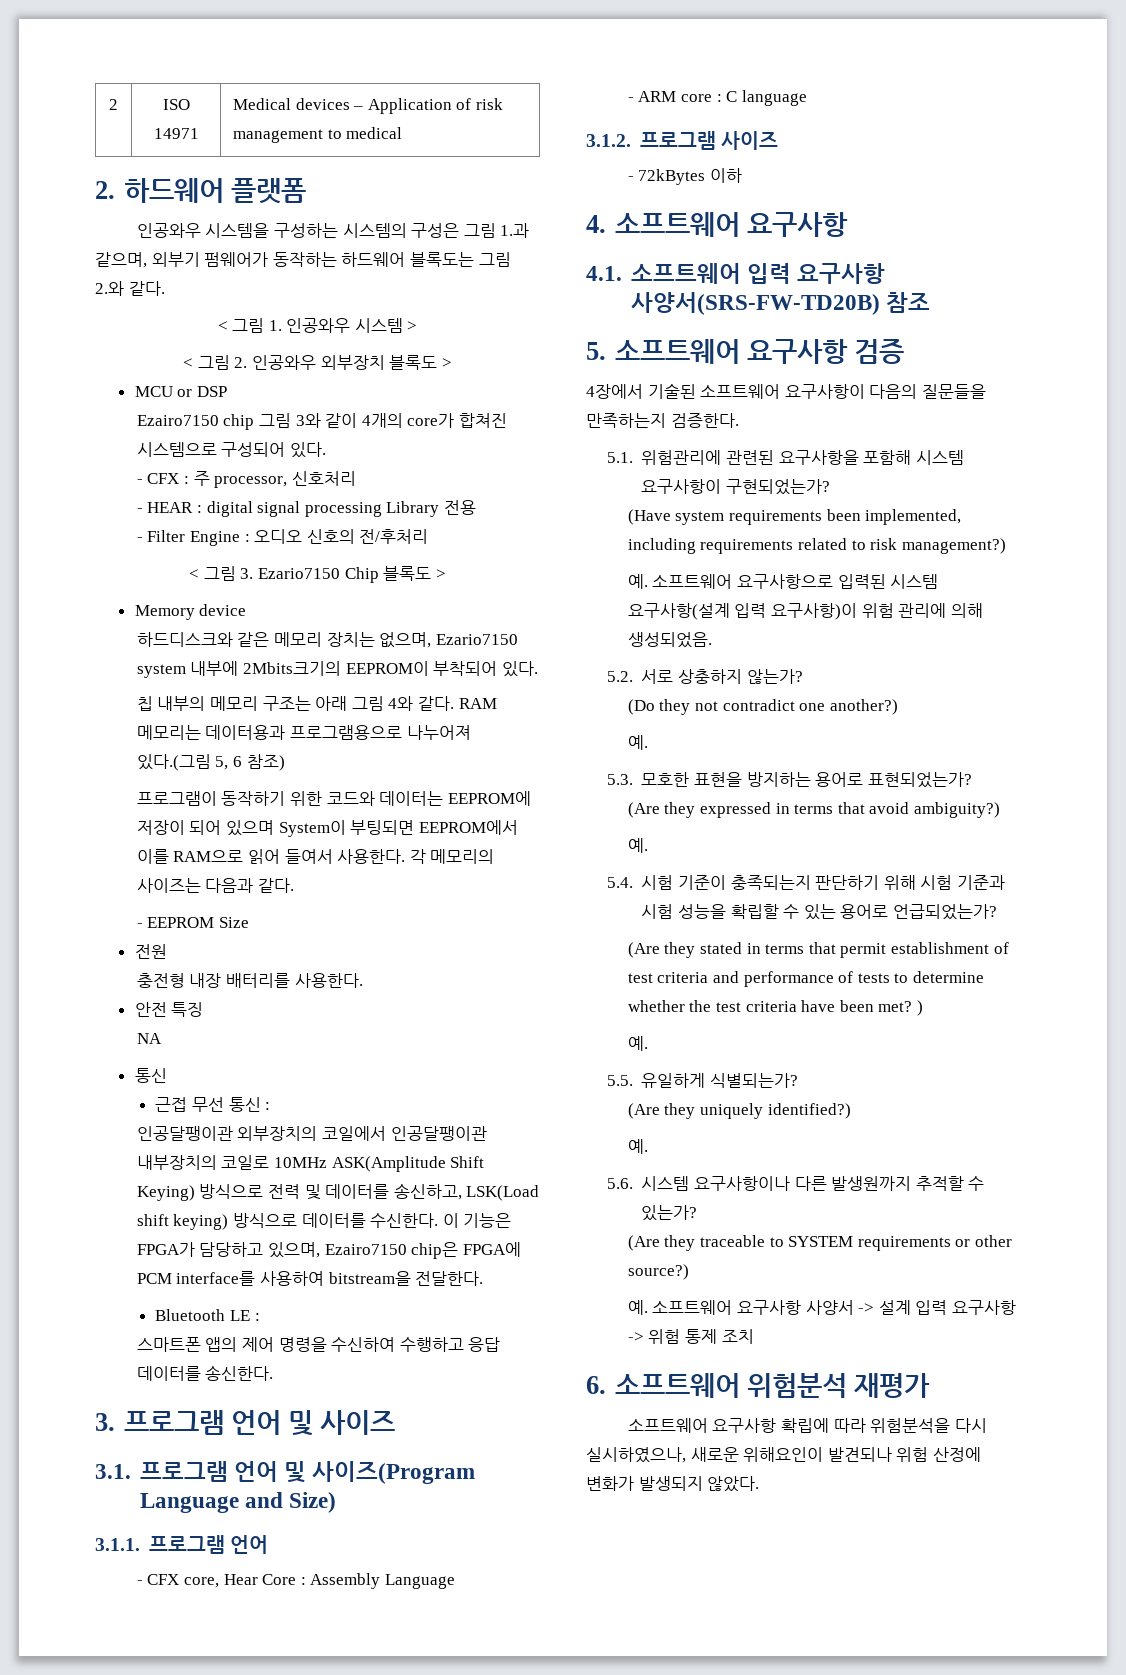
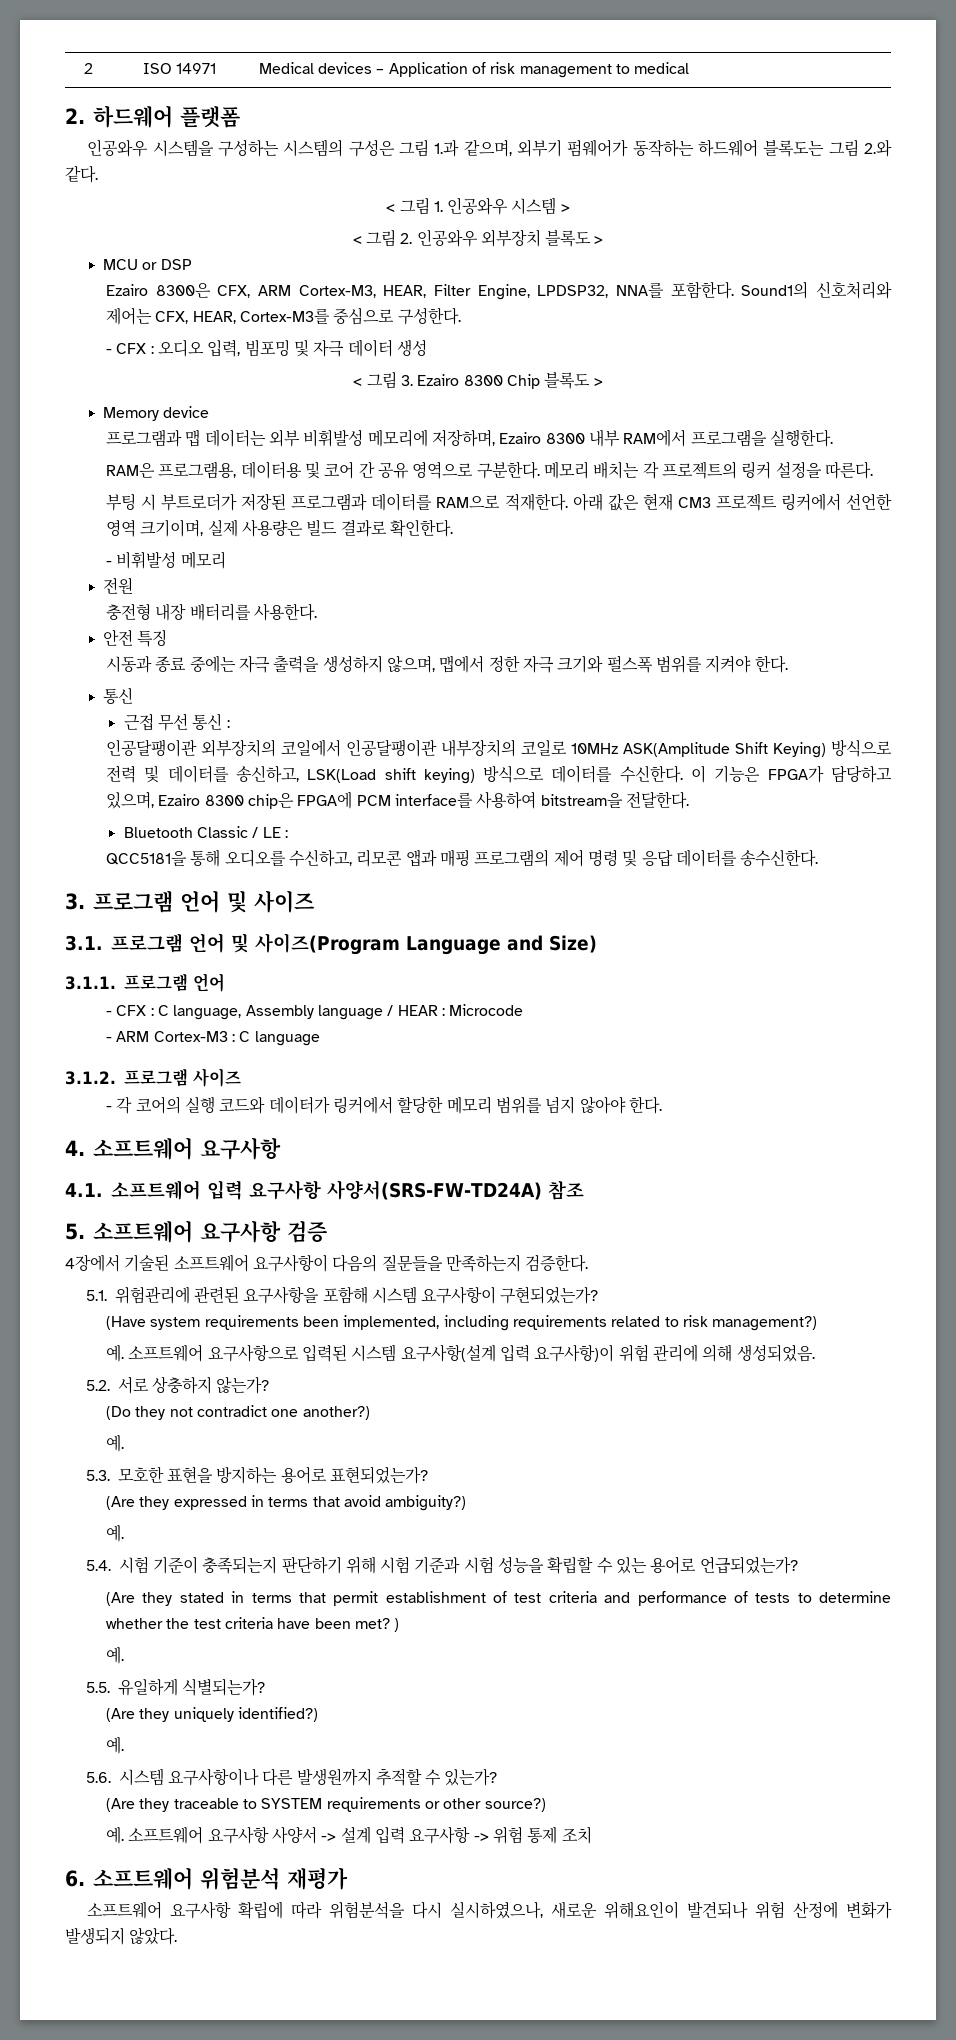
[136,413,507,430] [136,442,326,458] [136,471,356,488] [136,500,476,517] [136,529,429,546] Ezairo7150 chip 그림 3와 같이 4개의 core가 합쳐진 시스템으로 구성되어 있다. // - CFX : 주 processor, 신호처리 // - HEAR : digital signal processing Library 전용 // - Filter Engine : 오디오 신호의 전/후처리 -> [106,281,893,300] [106,307,461,325] [106,339,427,357] Ezairo 8300은 CFX, ARM Cortex-M3, HEAR, Filter Engine, LPDSP32, NNA를 포함한다. Sound1의 신호처리와 제어는 CFX, HEAR, Cortex-M3를 중심으로 구성한다. // - CFX : 오디오 입력, 빔포밍 및 자극 데이터 생성
[258,568,340,579] Ezario7150 -> [417,374,503,386] Ezairo 8300
[136,632,518,648] [136,661,538,678] [136,696,497,711] [136,725,471,740] [136,754,285,771] [136,791,531,806] [136,820,518,837] [136,849,495,864] [136,878,294,893] [136,917,249,928] 하드디스크와 같은 메모리 장치는 없으며, Ezario7150 system 내부에 2Mbits크기의 EEPROM이 부착되어 있다. // 칩 내부의 메모리 구조는 아래 그림 4와 같다. RAM 메모리는 데이터용과 프로그램용으로 나누어져 있다.(그림 5, 6 참조) // 프로그램이 동작하기 위한 코드와 데이터는 EEPROM에 저장이 되어 있으며 System이 부팅되면 EEPROM에서 이를 RAM으로 읽어 들여서 사용한다. 각 메모리의 사이즈는 다음과 같다. // - EEPROM Size -> [106,429,833,447] [106,461,873,479] [106,493,892,511] [106,519,453,537] [106,551,226,569] 프로그램과 맵 데이터는 외부 비휘발성 메모리에 저장하며, Ezairo 8300 내부 RAM에서 프로그램을 실행한다. // RAM은 프로그램용, 데이터용 및 코어 간 공유 영역으로 구분한다. 메모리 배치는 각 프로젝트의 링커 설정을 따른다. // 부팅 시 부트로더가 저장된 프로그램과 데이터를 RAM으로 적재한다. 아래 값은 현재 CM3 프로젝트 링커에서 선언한 영역 크기이며, 실제 사용량은 빌드 결과로 확인한다. // - 비휘발성 메모리
[136,1033,162,1044] NA -> [106,655,788,673] 시동과 종료 중에는 자극 출력을 생성하지 않으며, 맵에서 정한 자극 크기와 펄스폭 범위를 지켜야 한다.
[324,1244,407,1255] Ezairo7150 -> [158,794,244,806] Ezairo 8300
(226, 1315) none -> [196,826,259,838] Classic /
[136,1337,464,1352] 스마트폰 앱의 제어 명령을 수신하여 수행하고 -> [106,849,638,867] QCC5181을 통해 오디오를 수신하고, 리모콘 앱과 매핑 프로그램의 제어 명령 및
[205,1365,274,1381] 송신한다. -> [740,849,819,867] 송수신한다.
[183,1573,455,1589] core, Hear Core : Assembly Language -> [150,1004,524,1020] : C language, Assembly language / HEAR : Microcode
[680,94,712,102] core -> [153,1031,228,1042] Cortex-M3
[638,168,742,185] 72kBytes 이하 -> [116,1096,662,1114] 각 코어의 실행 코드와 데이터가 링커에서 할당한 메모리 범위를 넘지 않아야 한다.
[630,292,880,315] 사양서(SRS-FW-TD20B) -> [327,1180,542,1200] 사양서(SRS-FW-TD24A)

